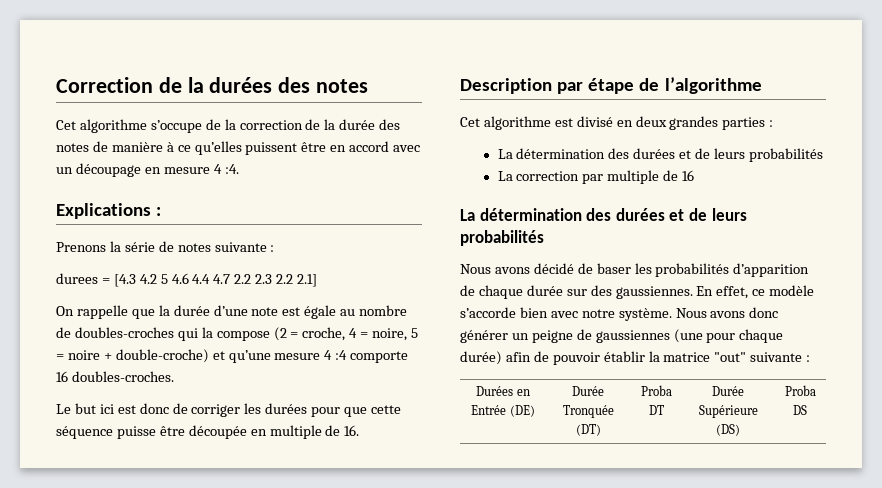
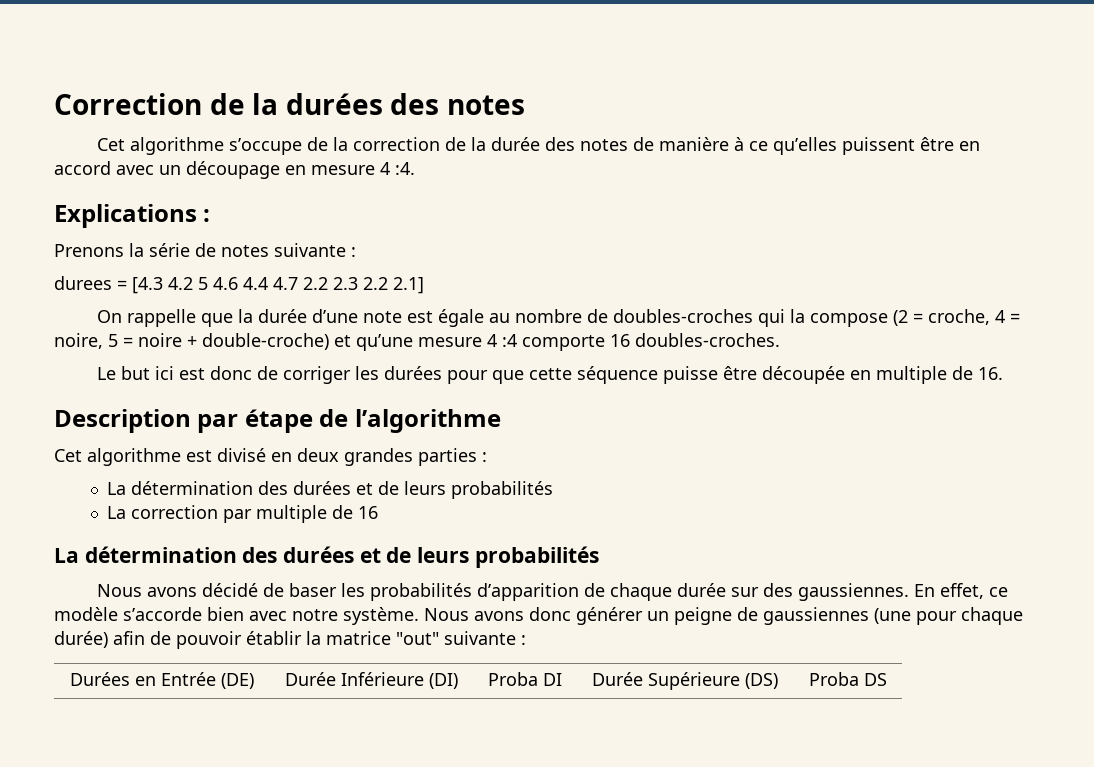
[562,405,614,418] [575,424,601,436] [640,385,672,396] [648,405,664,415] Tronquée (DT) | Proba DT -> [341,672,458,689] [488,672,562,686] Inférieure (DI) | Proba DI

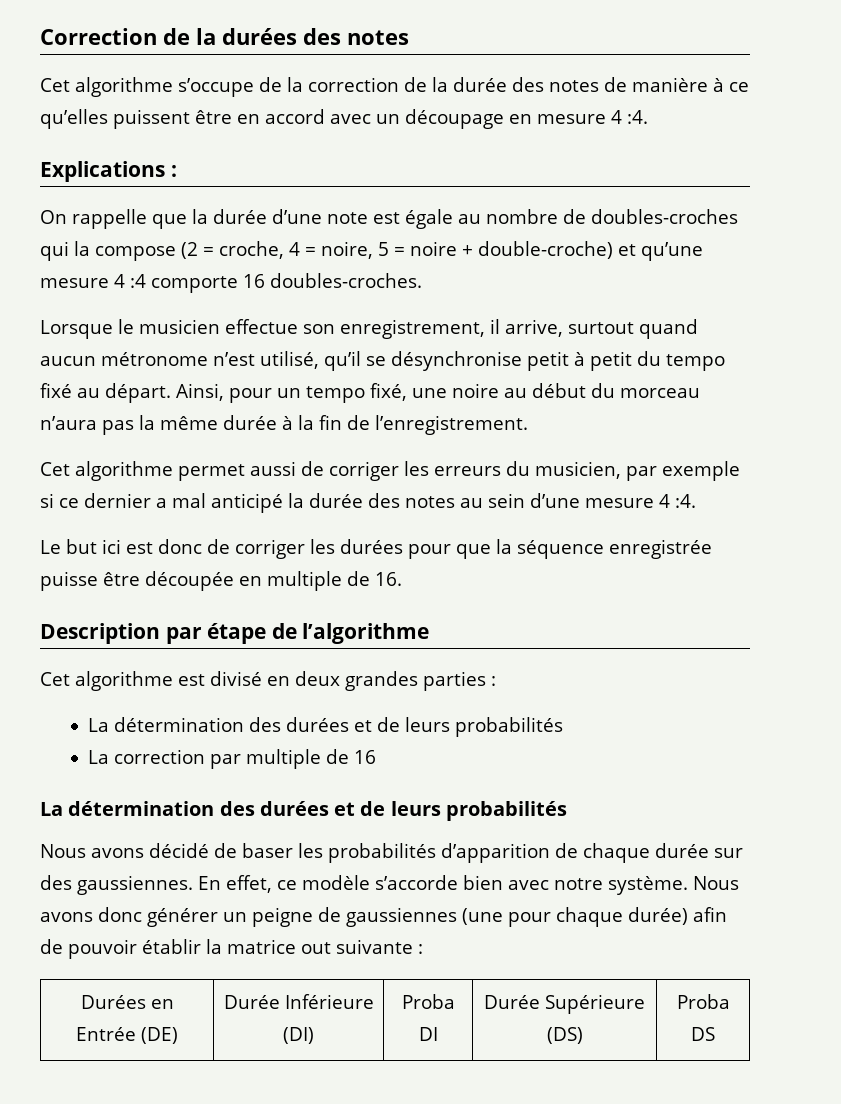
[54,243,356,257] [54,276,424,294] // Prenons la série de notes suivante : // durees = [4.3 4.2 5 4.6 4.4 4.7 2.2 2.3 2.2 2.1] -> (177, 171) none
(780, 340) none -> [40,319,698,339] [40,351,725,371] [40,383,700,403] [40,415,528,435] [40,461,740,481] [40,493,696,513] // Lorsque le musicien effectue son enregistrement, il arrive, surtout quand aucun métronome n’est utilisé, qu’il se désynchronise petit à petit du tempo fixé au départ. Ainsi, pour un tempo fixé, une noire au début du morceau n’aura pas la même durée à la fin de l’enregistrement. // Cet algorithme permet aussi de corriger les erreurs du musicien, par exemple si ce dernier a mal anticipé la durée des notes au sein d’une mesure 4 :4.
[528,366,658,384] cette séquence -> [496,539,712,559] la séquence enregistrée
[396,632,439,645] "out" -> [301,942,331,954] out

